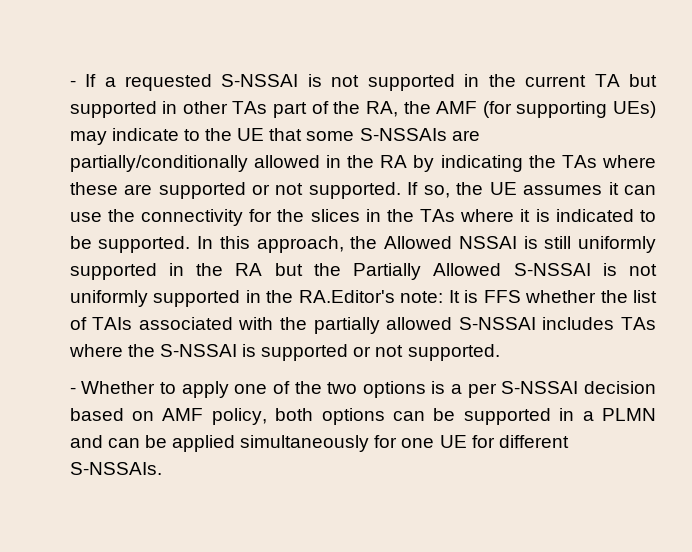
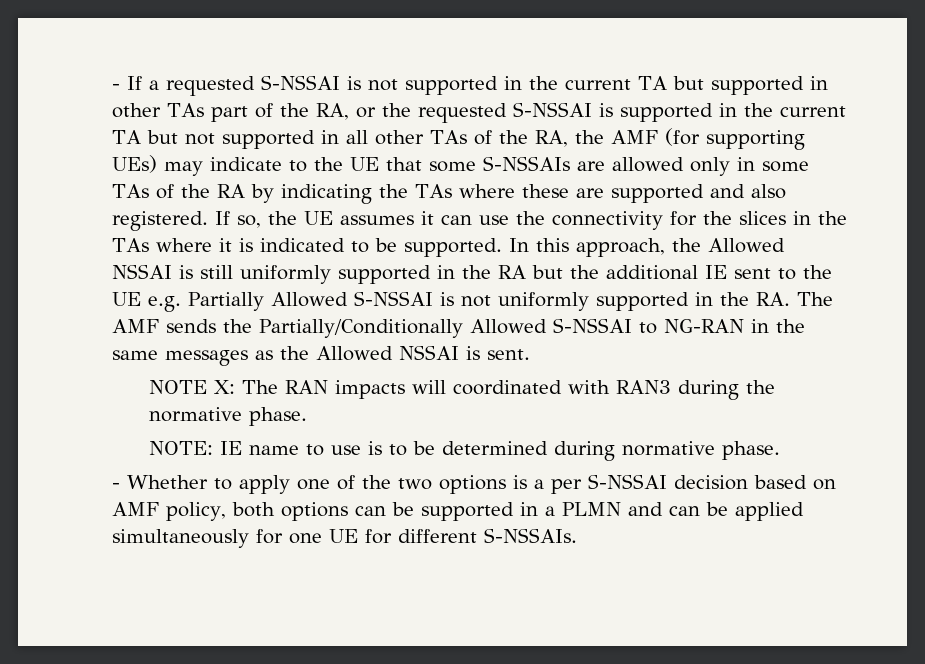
(398, 109) none -> [356,102,847,123] [112,130,569,149] or the requested S-NSSAI is supported in the current TA but not supported in all other TAs of the RA,
[69,155,341,172] partially/conditionally allowed in -> [612,157,810,176] [112,184,175,199] allowed only in some TAs of
[251,182,401,199] or not supported. -> [710,184,787,199] [112,211,209,231] and also registered.
(341, 269) none -> [606,265,833,280] [112,292,182,312] additional IE sent to the UE e.g.
[298,290,658,303] [69,317,656,334] [68,344,500,361] RA.Editor's note: It is FFS whether the list of TAIs associated with the partially allowed S-NSSAI includes TAs where the S-NSSAI is supported or not supported. -> [756,292,834,306] [112,318,806,338] [112,345,531,366] [149,380,776,400] [149,407,308,426] [149,441,781,461] RA. The AMF sends the Partially/Conditionally Allowed S-NSSAI to NG-RAN in the same messages as the Allowed NSSAI is sent. // NOTE X: The RAN impacts will coordinated with RAN3 during the normative phase. // NOTE: IE name to use is to be determined during normative phase.

